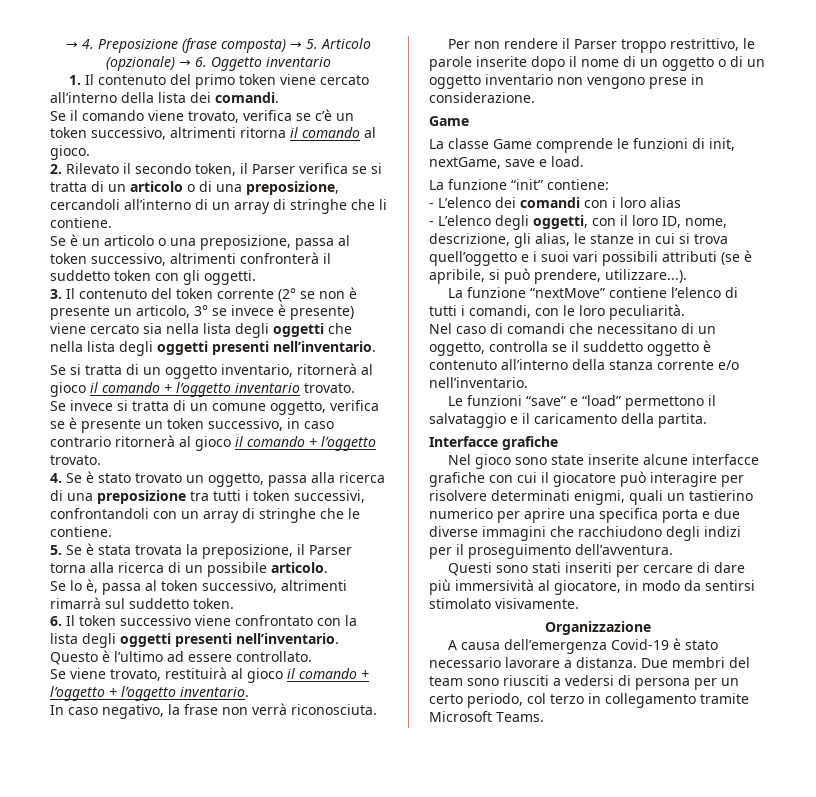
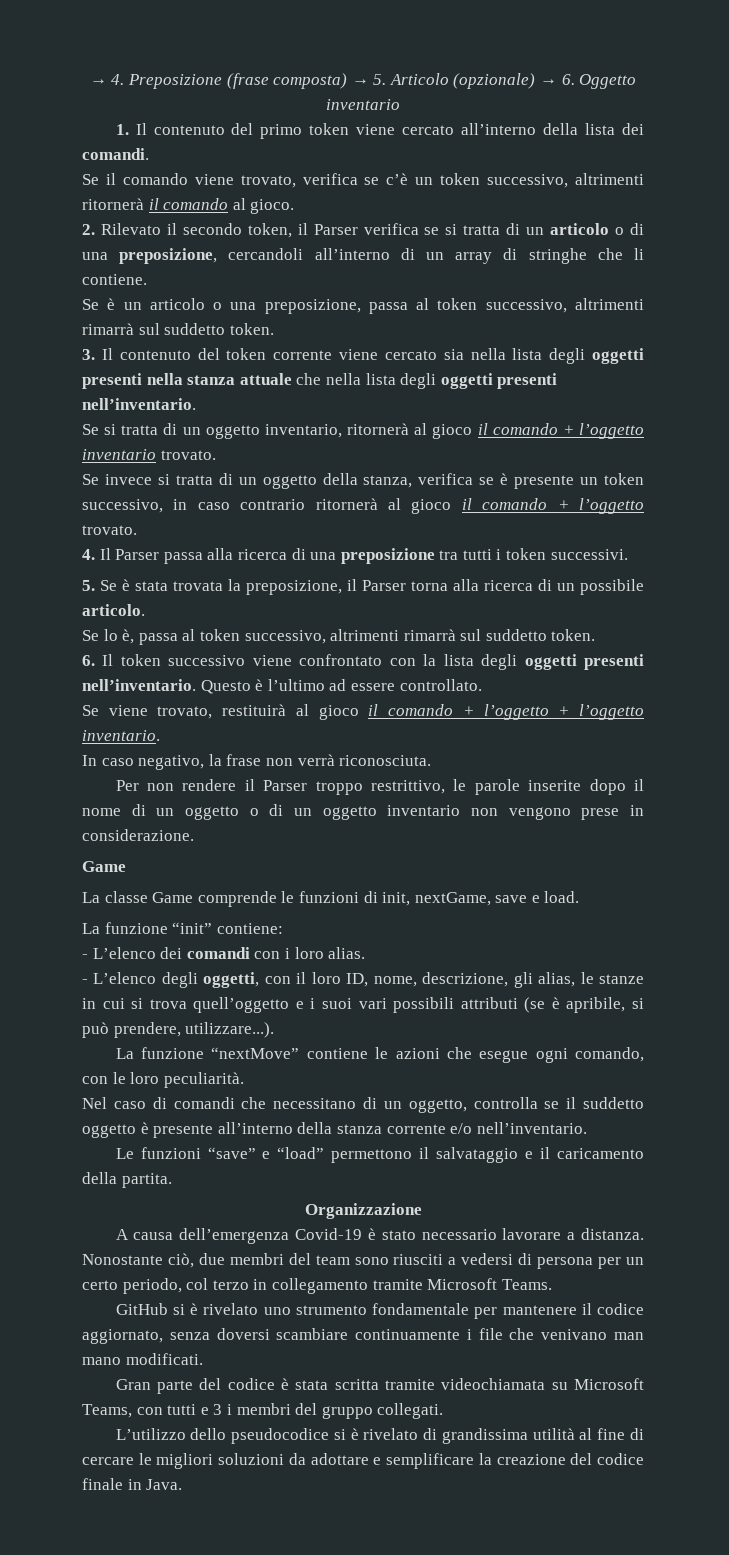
[240,127,286,138] ritorna -> [82,198,144,210] ritornerà
[240,252,331,264] [50,270,256,285] confronterà il suddetto token con gli oggetti. -> [82,323,274,335] rimarrà sul suddetto token.
[278,287,357,302] [50,304,354,320] (2° se non è presente un articolo, 3° se invece è presente) -> (333, 355) none
(324, 330) none -> [82,373,292,389] presenti nella stanza attuale
[212,401,326,415] comune oggetto, -> [262,473,413,489] oggetto della stanza,
[66,471,264,487] Se è stato trovato un oggetto, -> [99,548,160,560] Il Parser
[294,490,365,503] [50,508,360,523] [50,526,112,537] successivi, confrontandoli con un array di stringhe che le contiene. -> [550,549,628,560] successivi.
[650,197,681,208] alias -> [328,947,366,959] alias.
[670,287,738,298] [429,305,531,318] l’elenco di tutti i comandi, -> [375,1047,645,1063] le azioni che esegue ogni comando,
[429,360,497,370] contenuto -> [153,1124,214,1138] presente
[429,436,558,450] [447,454,759,469] [429,471,744,487] [429,490,753,505] [429,508,740,523] [429,526,741,541] [429,544,673,559] [447,562,745,577] [429,579,755,595] [429,598,579,609] // Interfacce grafiche // Nel gioco sono state inserite alcune interfacce grafiche con cui il giocatore può interagire per risolvere determinati enigmi, quali un tastierino numerico per aprire una specifica porta e due diverse immagini che racchiudono degli indizi per il proseguimento dell’avventura. // Questi sono stati inseriti per cercare di dare più immersività al giocatore, in modo da sentirsi stimolato visivamente. -> (172, 1180) none
[641,658,668,668] Due -> [82,1253,225,1268] Nonostante ciò, due
(544, 717) none -> [115,1303,645,1319] [82,1328,644,1344] [82,1353,203,1365] [115,1378,644,1394] [82,1403,444,1419] [115,1428,644,1444] [82,1453,645,1469] [82,1478,183,1490] // GitHub si è rivelato uno strumento fondamentale per mantenere il codice aggiornato, senza doversi scambiare continuamente i file che venivano man mano modificati. // Gran parte del codice è stata scritta tramite videochiamata su Microsoft Teams, con tutti e 3 i membri del gruppo collegati. // L’utilizzo dello pseudocodice si è rivelato di grandissima utilità al fine di cercare le migliori soluzioni da adottare e semplificare la creazione del codice finale in Java.

